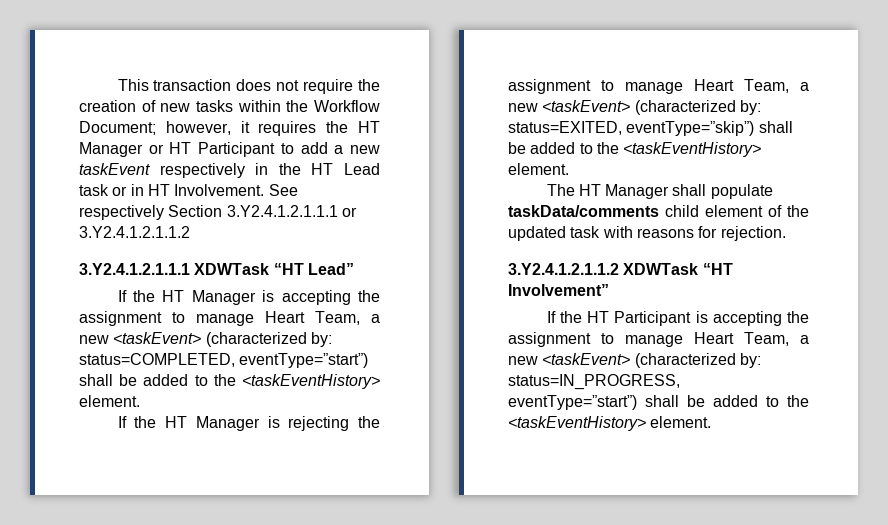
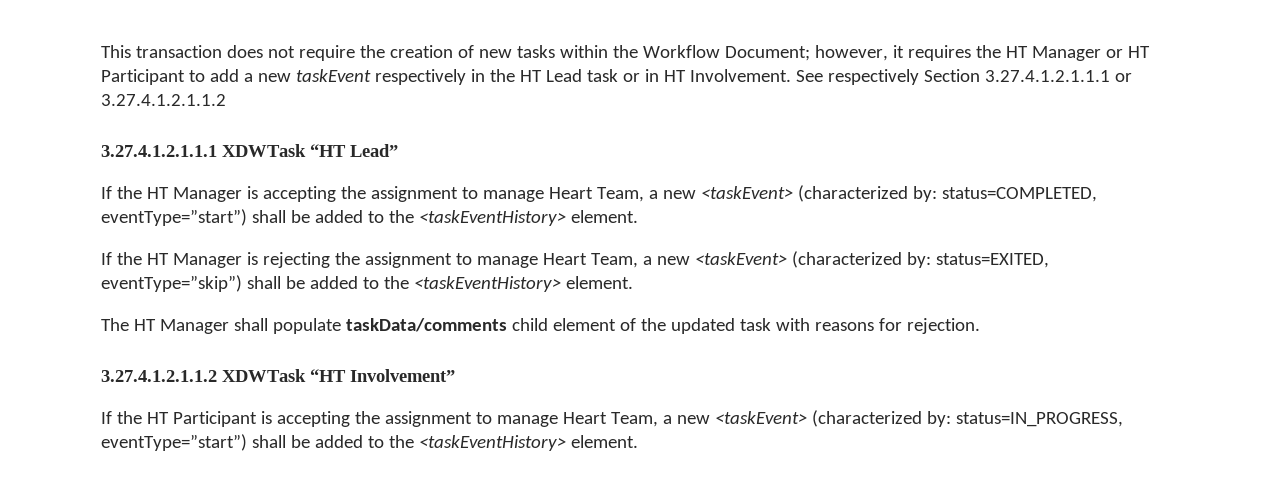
[226,205,357,217] [79,226,190,238] [79,263,190,275] 3.Y2.4.1.2.1.1.1 or 3.Y2.4.1.2.1.1.2 // 3.Y2.4.1.2.1.1.1 -> [984,70,1132,82] [101,94,226,106] [101,145,217,157] 3.27.4.1.2.1.1.1 or 3.27.4.1.2.1.1.2 // 3.27.4.1.2.1.1.1
[508,263,619,275] 3.Y2.4.1.2.1.1.2 -> [101,370,217,382] 3.27.4.1.2.1.1.2

